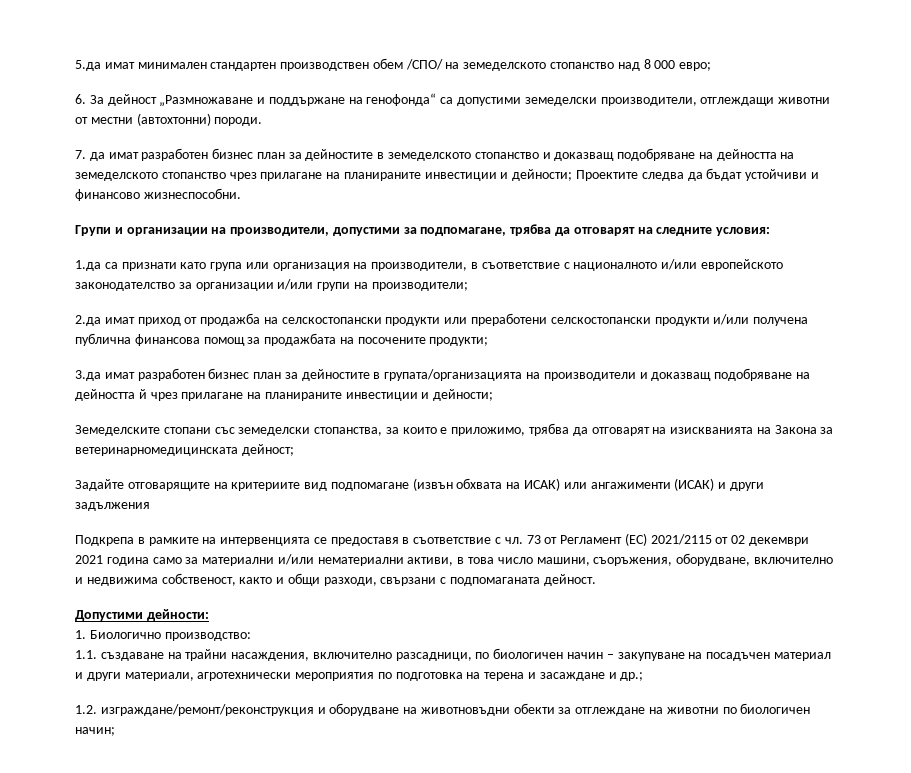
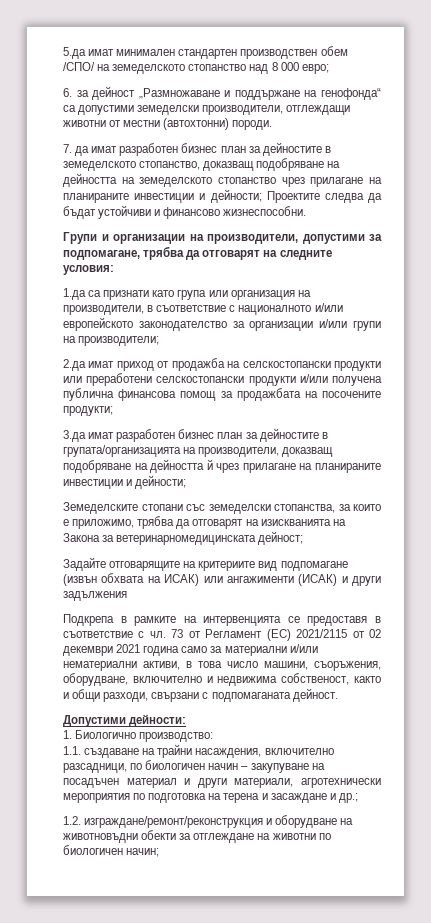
[89,95,104,104] За -> [76,90,89,97] за
[474,152,551,159] стопанство и -> [139,161,201,170] стопанство,
[543,372,648,381] производители и -> [198,447,280,457] производители,

